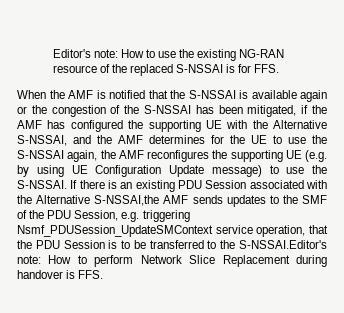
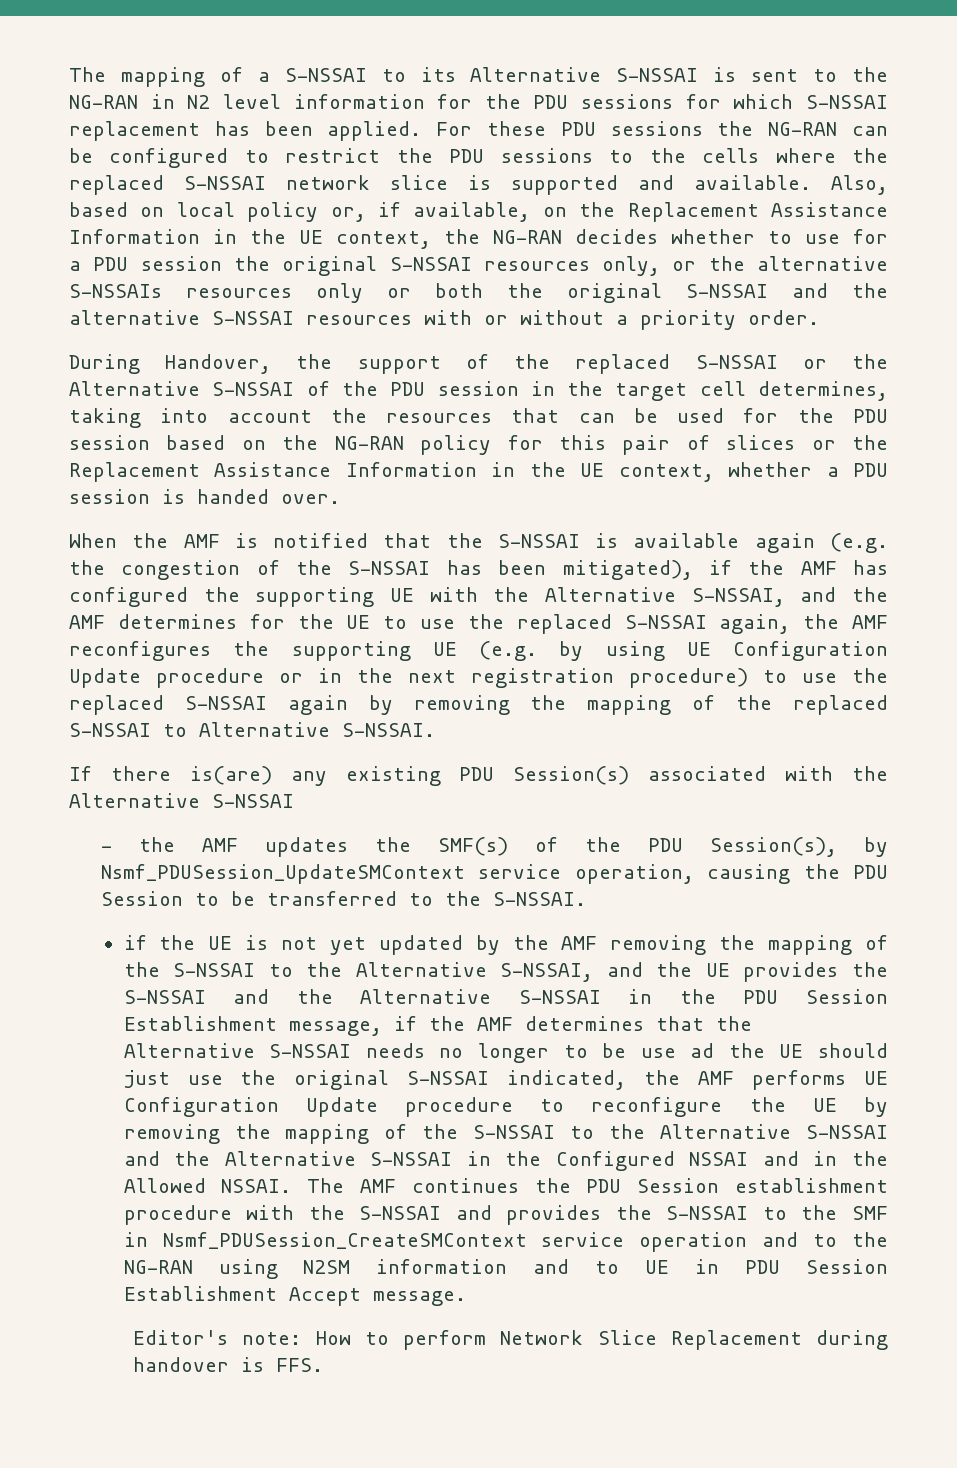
[52,49,285,61] [52,64,280,76] Editor's note: How to use the existing NG-RAN resource of the replaced S-NSSAI is for FFS. -> [69,67,888,87] [69,94,888,109] [69,121,888,141] [69,148,889,168] [69,175,888,195] [69,202,888,222] [69,229,888,249] [69,256,888,276] [69,283,888,303] [69,310,819,330] [69,354,888,374] [69,381,888,401] [69,408,888,428] [69,435,888,455] [69,462,889,482] [69,489,340,504] The mapping of a S-NSSAI to its Alternative S-NSSAI is sent to the NG-RAN in N2 level information for the PDU sessions for which S-NSSAI replacement has been applied. For these PDU sessions the NG-RAN can be configured to restrict the PDU sessions to the cells where the replaced S-NSSAI network slice is supported and available. Also, based on local policy or, if available, on the Replacement Assistance Information in the UE context, the NG-RAN decides whether to use for a PDU session the original S-NSSAI resources only, or the alternative S-NSSAIs resources only or both the original S-NSSAI and the alternative S-NSSAI resources with or without a priority order. // During Handover, the support of the replaced S-NSSAI or the Alternative S-NSSAI of the PDU session in the target cell determines, taking into account the resources that can be used for the PDU session based on the NG-RAN policy for this pair of slices or the Replacement Assistance Information in the UE context, whether a PDU session is handed over.
[17,106,27,114] or -> [829,533,888,553] (e.g.
[247,105,297,117] mitigated, -> [562,560,693,580] mitigated),
(327, 139) none -> [516,614,612,634] replaced
[211,165,327,177] [17,180,67,189] message) to use the S-NSSAI. -> [156,668,888,688] [69,695,889,715] [69,722,435,737] procedure or in the next registration procedure) to use the replaced S-NSSAI again by removing the mapping of the replaced S-NSSAI to Alternative S-NSSAI. //
[108,180,133,189] is an -> [189,766,327,786] is(are) any
[205,180,247,189] Session -> [513,766,630,785] Session(s)
[94,195,327,207] [17,210,190,222] S-NSSAI,the AMF sends updates to the SMF of the PDU Session, e.g. triggering -> [212,794,294,808] [101,837,889,857] S-NSSAI // - the AMF updates the SMF(s) of the PDU Session(s), by
[309,225,328,234] [17,240,118,249] that the PDU Session is -> [707,864,888,884] [101,891,184,906] causing the PDU Session
[239,240,327,249] S-NSSAI.Editor's -> [493,892,587,906] [123,935,889,955] [123,962,888,982] [123,989,889,1004] [123,1016,752,1036] [123,1043,888,1063] [123,1070,888,1090] [123,1097,888,1117] [123,1124,888,1144] [123,1151,888,1171] [123,1178,889,1193] [123,1205,888,1225] [123,1232,888,1252] [123,1259,888,1279] [123,1286,466,1306] [133,1330,229,1345] S-NSSAI. // if the UE is not yet updated by the AMF removing the mapping of the S-NSSAI to the Alternative S-NSSAI, and the UE provides the S-NSSAI and the Alternative S-NSSAI in the PDU Session Establishment message, if the AMF determines that the Alternative S-NSSAI needs no longer to be use ad the UE should just use the original S-NSSAI indicated, the AMF performs UE Configuration Update procedure to reconfigure the UE by removing the mapping of the S-NSSAI to the Alternative S-NSSAI and the Alternative S-NSSAI in the Configured NSSAI and in the Allowed NSSAI. The AMF continues the PDU Session establishment procedure with the S-NSSAI and provides the S-NSSAI to the SMF in Nsmf_PDUSession_CreateSMContext service operation and to the NG-RAN using N2SM information and to UE in PDU Session Establishment Accept message. // Editor's

